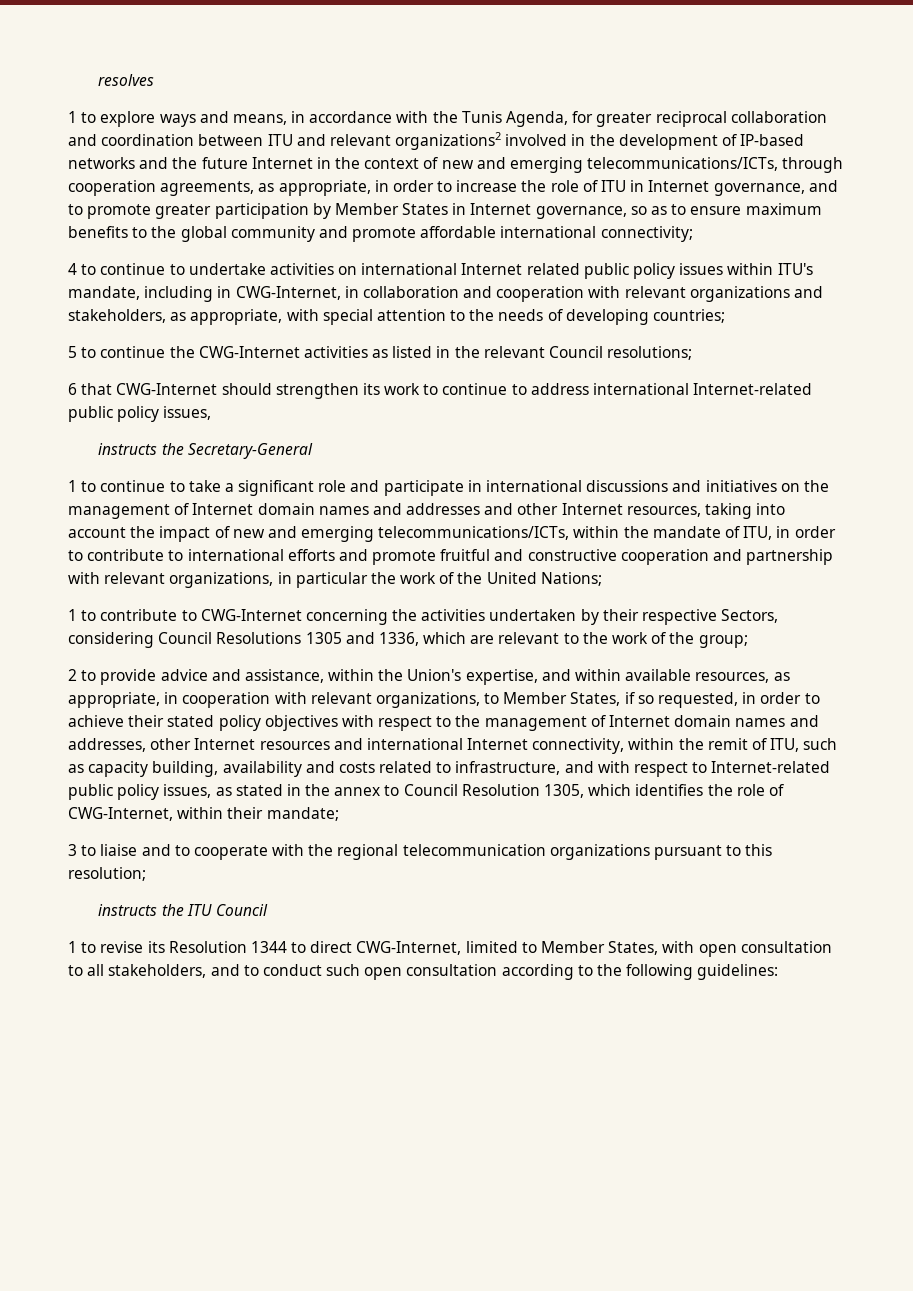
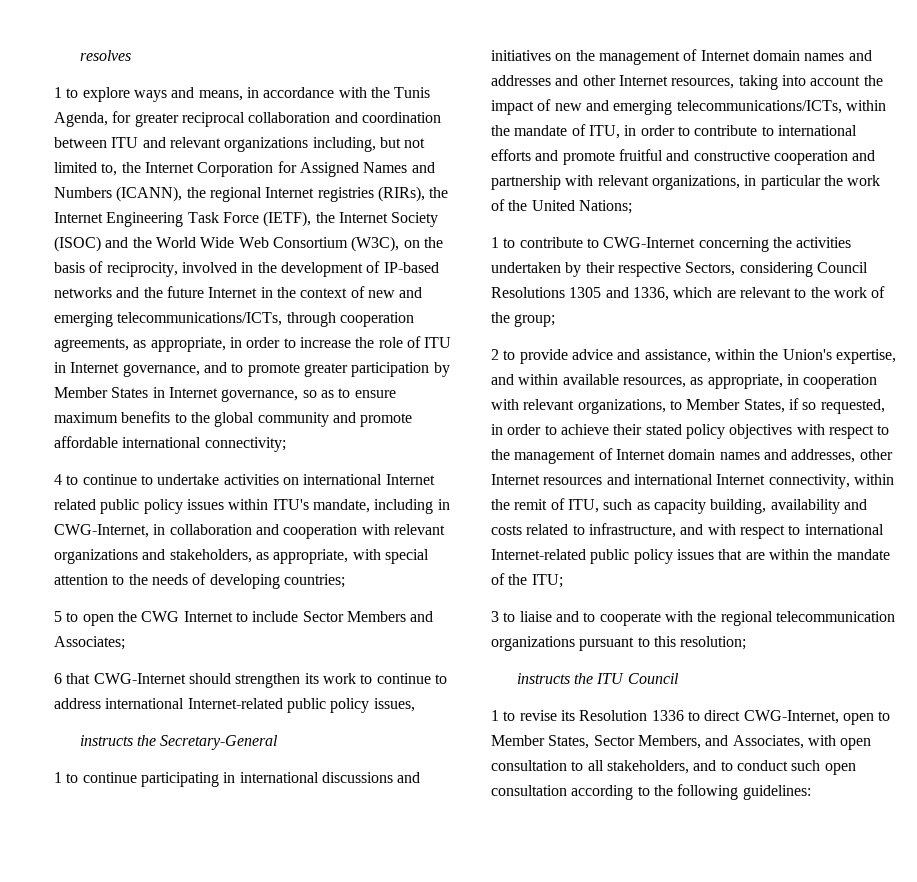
[395,132,502,150] organizations2 -> [224,137,426,152] [54,161,435,177] [54,186,449,202] [54,211,439,227] [54,236,443,252] [54,261,178,277] organizations including, but not limited to, the Internet Corporation for Assigned Names and Numbers (ICANN), the regional Internet registries (RIRs), the Internet Engineering Task Force (IETF), the Internet Society (ISOC) and the World Wide Web Consortium (W3C), on the basis of reciprocity,
[100,346,693,360] continue the CWG-Internet activities as listed in the relevant Council resolutions; -> [82,611,434,626] [54,636,125,650] open the CWG Internet to include Sector Members and Associates;
[169,480,464,496] to take a significant role and participate -> [140,772,219,787] participating
[711,761,831,773] [68,784,784,800] [68,807,339,821] Internet-related public policy issues, as stated in the annex to Council Resolution 1305, which identifies the role of CWG-Internet, within their mandate; -> [804,524,884,535] [491,549,890,564] [491,573,563,588] international Internet-related public policy issues that are within the mandate of the ITU;
[250,941,287,953] 1344 -> [651,710,684,721] 1336
[465,941,659,955] limited to Member States, -> [842,711,891,725] [491,735,804,749] open to Member States, Sector Members, and Associates,

